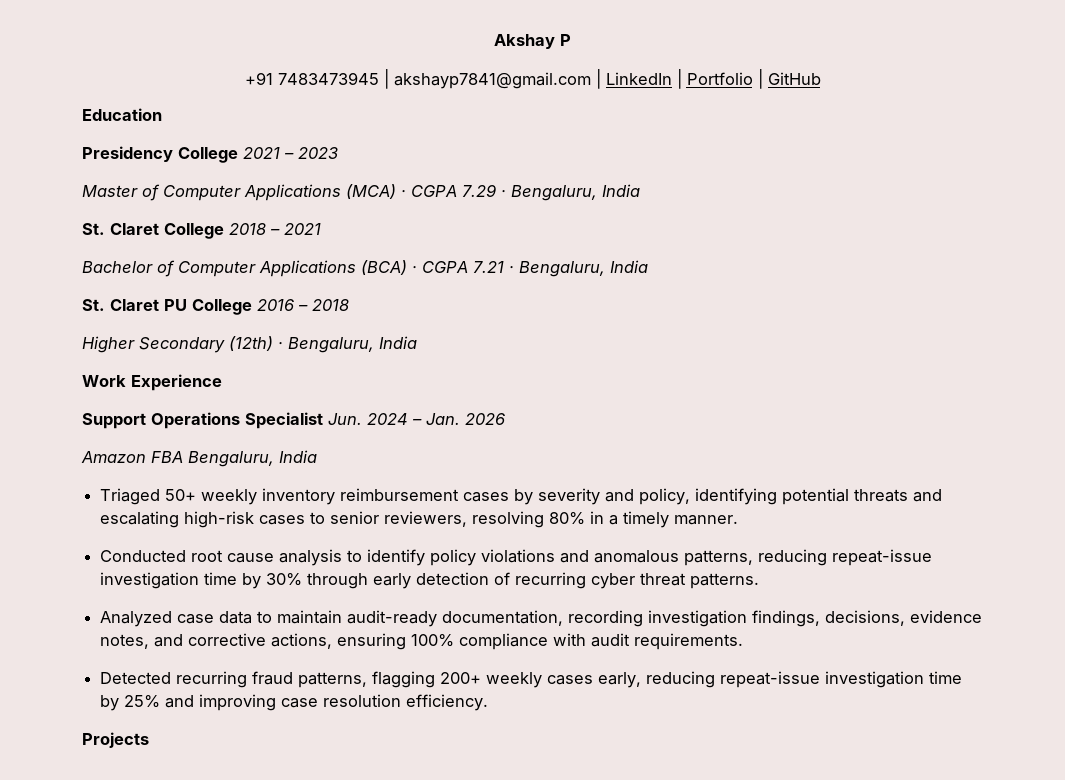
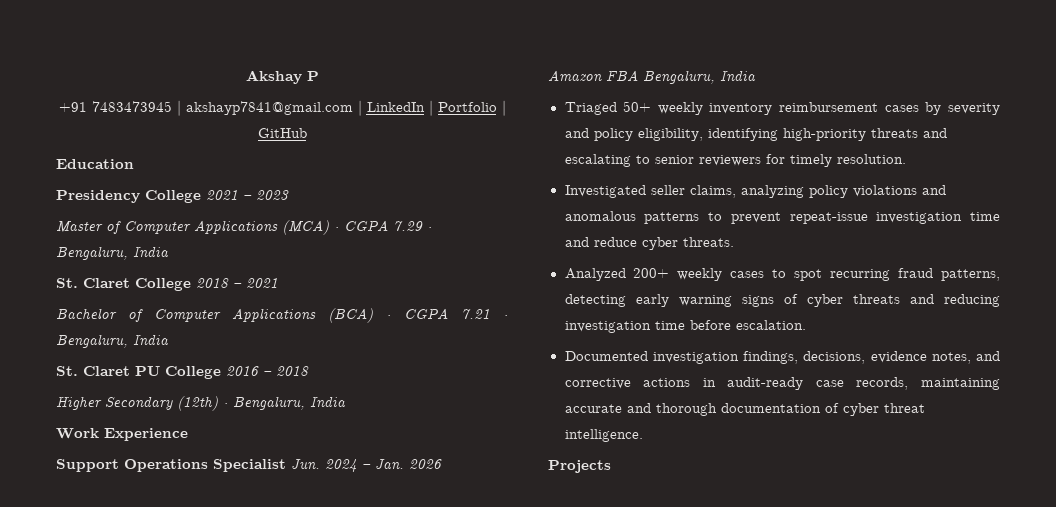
[639,488,943,505] [100,511,739,528] [100,549,933,566] [100,572,760,589] [100,610,644,627] policy, identifying potential threats and escalating high-risk cases to senior reviewers, resolving 80% in a timely manner. // Conducted root cause analysis to identify policy violations and anomalous patterns, reducing repeat-issue investigation time by 30% through early detection of recurring cyber threat patterns. // Analyzed case data to maintain audit-ready documentation, recording -> [593,128,947,141] [564,154,906,167] [564,185,946,198] [564,211,1000,224] [564,237,734,250] [564,268,1000,281] [564,294,1000,307] [564,320,806,333] [564,351,648,361] policy eligibility, identifying high-priority threats and escalating to senior reviewers for timely resolution. // Investigated seller claims, analyzing policy violations and anomalous patterns to prevent repeat-issue investigation time and reduce cyber threats. // Analyzed 200+ weekly cases to spot recurring fraud patterns, detecting early warning signs of cyber threats and reducing investigation time before escalation. // Documented
[271,633,744,650] [100,671,963,688] [100,694,489,711] actions, ensuring 100% compliance with audit requirements. // Detected recurring fraud patterns, flagging 200+ weekly cases early, reducing repeat-issue investigation time by 25% and improving case resolution efficiency. -> [643,377,1000,390] [564,403,925,416] [564,429,643,442] actions in audit-ready case records, maintaining accurate and thorough documentation of cyber threat intelligence.

